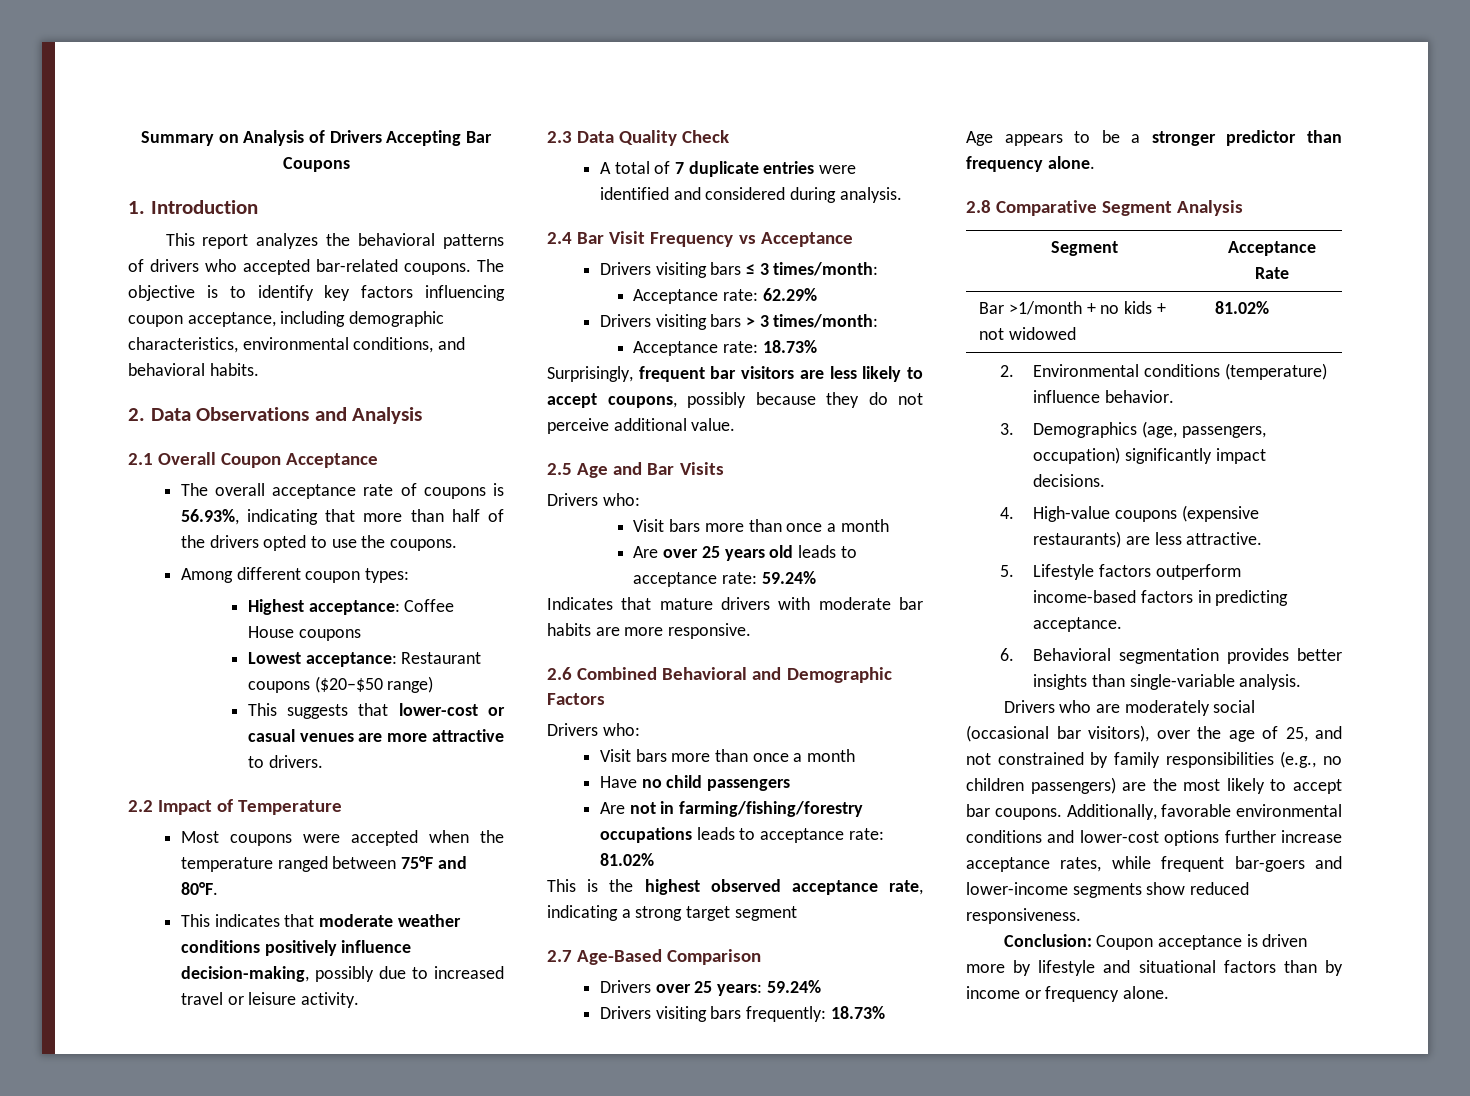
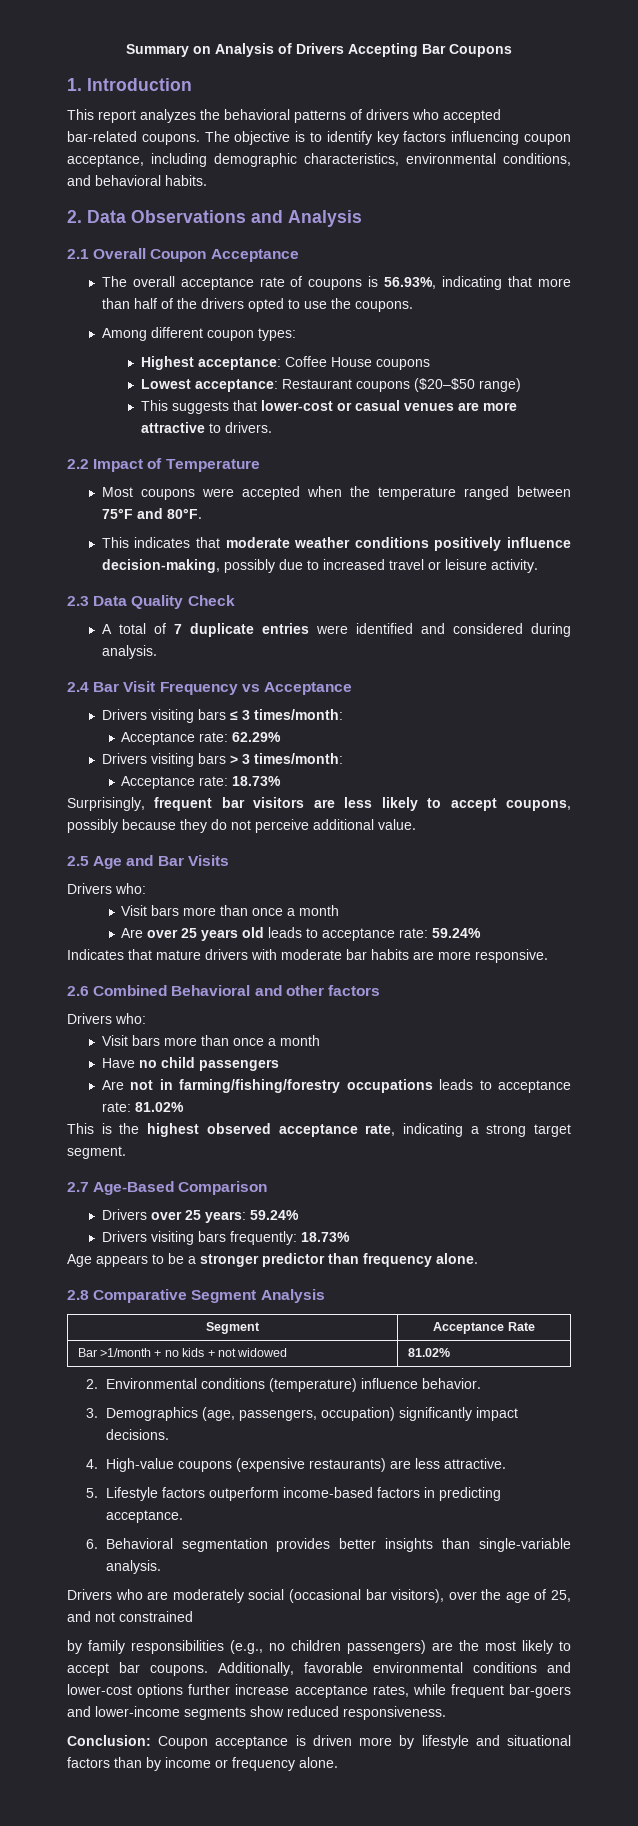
[786,667,892,683] [547,693,605,705] Demographic Factors -> [285,985,380,996] other factors
[734,906,797,921] segment -> [67,1146,126,1159] segment.
(1084, 758) none -> (193, 1616) //

